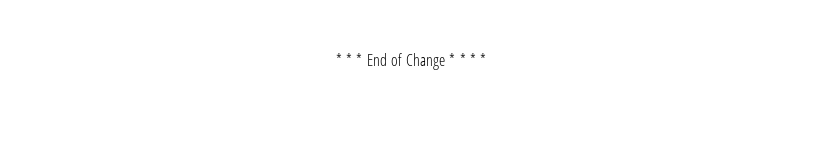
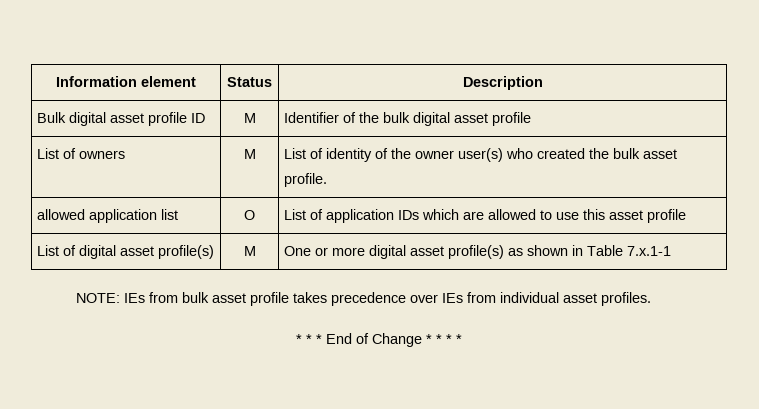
(335, 59) none -> [56,76,196,87] [227,77,272,87] [462,76,543,90] [37,112,206,126] [243,113,256,123] [284,112,532,126] [37,148,126,159] [243,149,256,159] [284,148,678,162] [284,173,328,187] [37,209,179,223] [244,210,255,220] [284,209,687,223] [37,245,215,259] [243,246,256,256] [284,245,672,259] [75,292,651,306] Information element | Status | Description // Bulk digital asset profile ID | M | Identifier of the bulk digital asset profile // List of owners | M | List of identity of the owner user(s) who created the bulk asset profile. // allowed application list | O | List of application IDs which are allowed to use this asset profile // List of digital asset profile(s) | M | One or more digital asset profile(s) as shown in Table 7.x.1-1 // NOTE: IEs from bulk asset profile takes precedence over IEs from individual asset profiles. //

